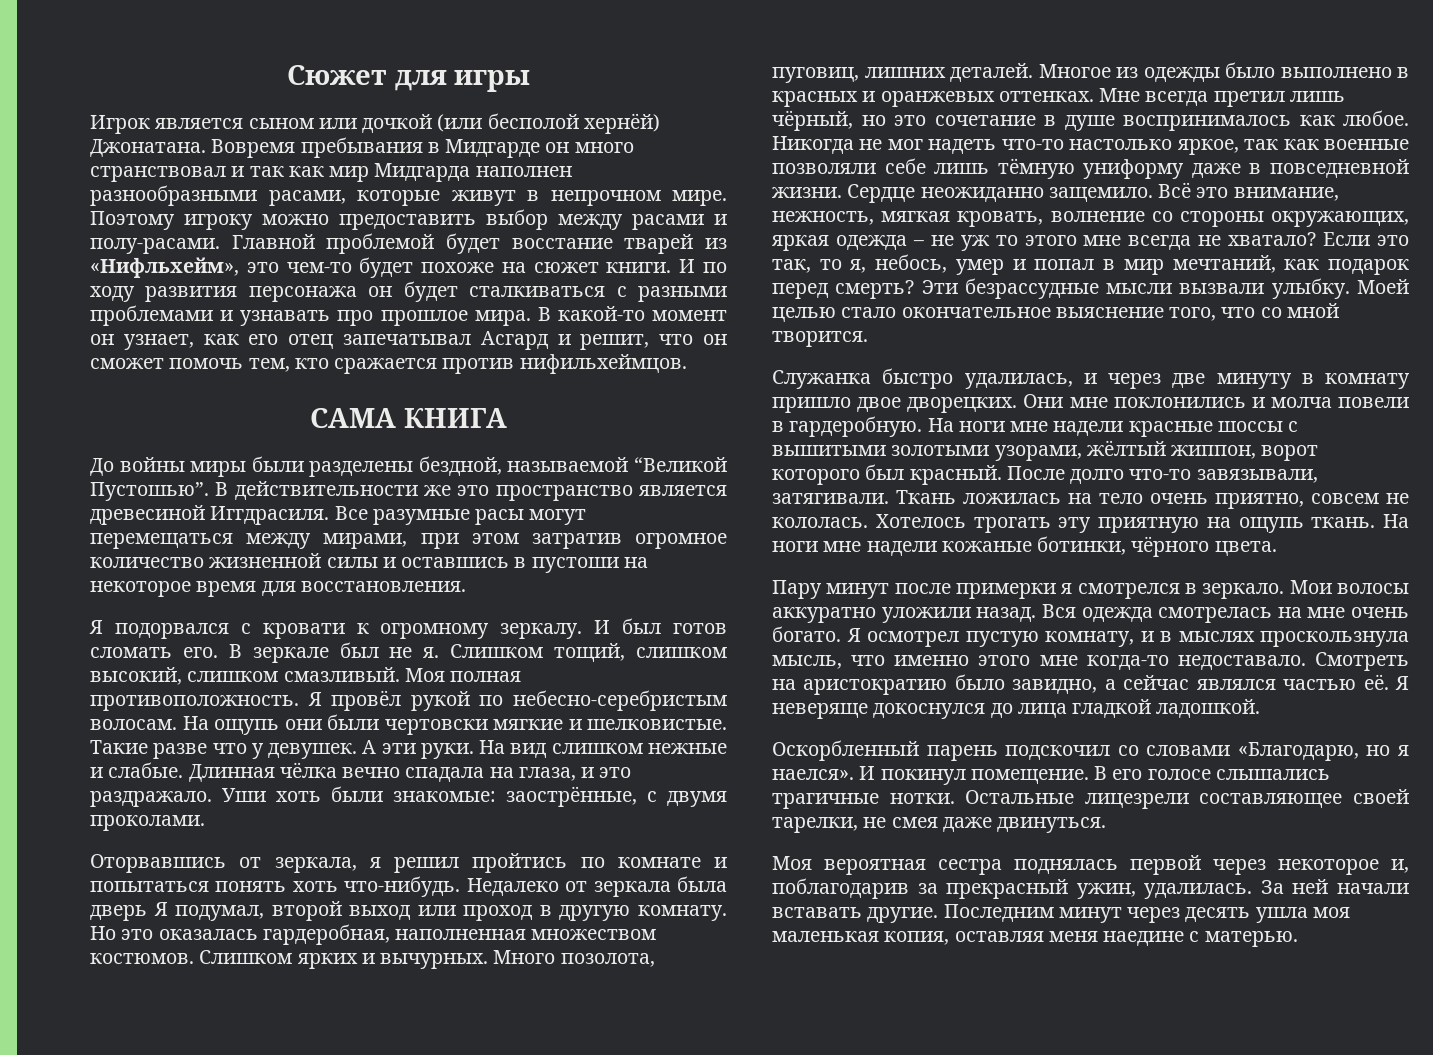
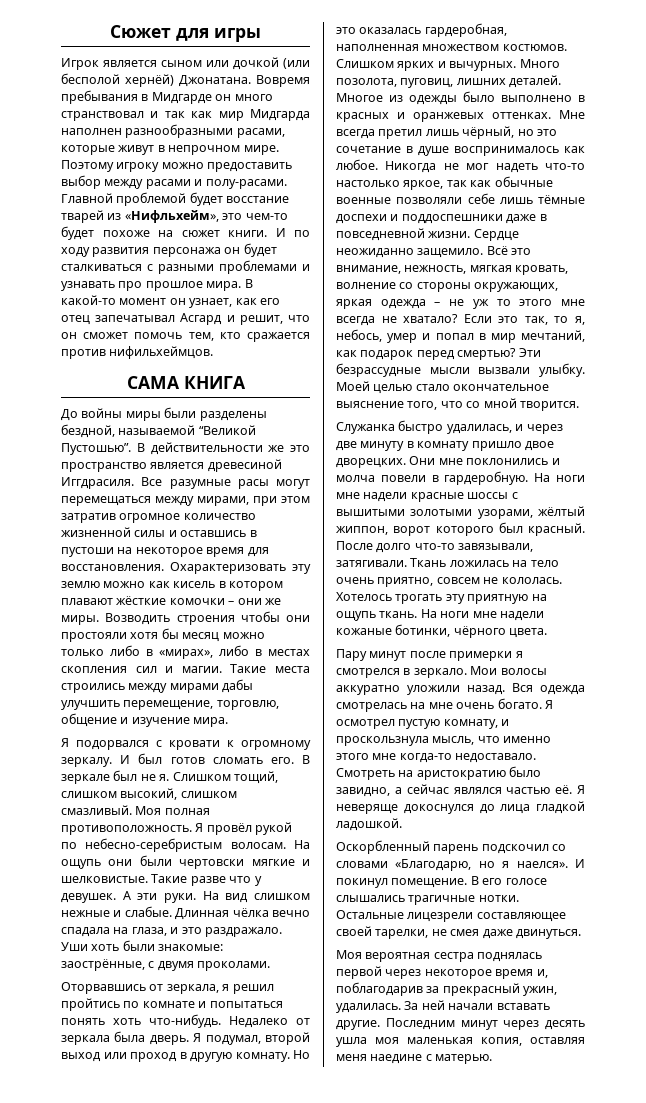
(466, 586) none -> [170,562,311,574] [61,581,283,591] [61,596,281,605] [61,611,310,625] [61,628,265,642] [61,645,310,659] [61,664,310,673] [61,679,254,693] [61,700,279,710] [61,713,229,727] Охарактеризовать эту землю можно как кисель в котором плавают жёсткие комочки – они же миры. Возводить строения чтобы они простояли хотя бы месяц можно только либо в «мирах», либо в местах скопления сил и магии. Такие места строились между мирами дабы улучшить перемещение, торговлю, общение и изучение мира.
[90,905,147,921] дверь -> [149,1035,189,1045] дверь.
(1319, 144) none -> [494,176,553,187] обычные
[997,158,1185,179] тёмную униформу -> [538,195,585,204] [336,214,503,224] тёмные доспехи и поддоспешники
[835,280,915,299] смерть? -> [457,348,517,360] смертью?
[1160,631,1255,642] в мыслях -> (510, 722) none
(1379, 867) none -> [495,969,534,979] время

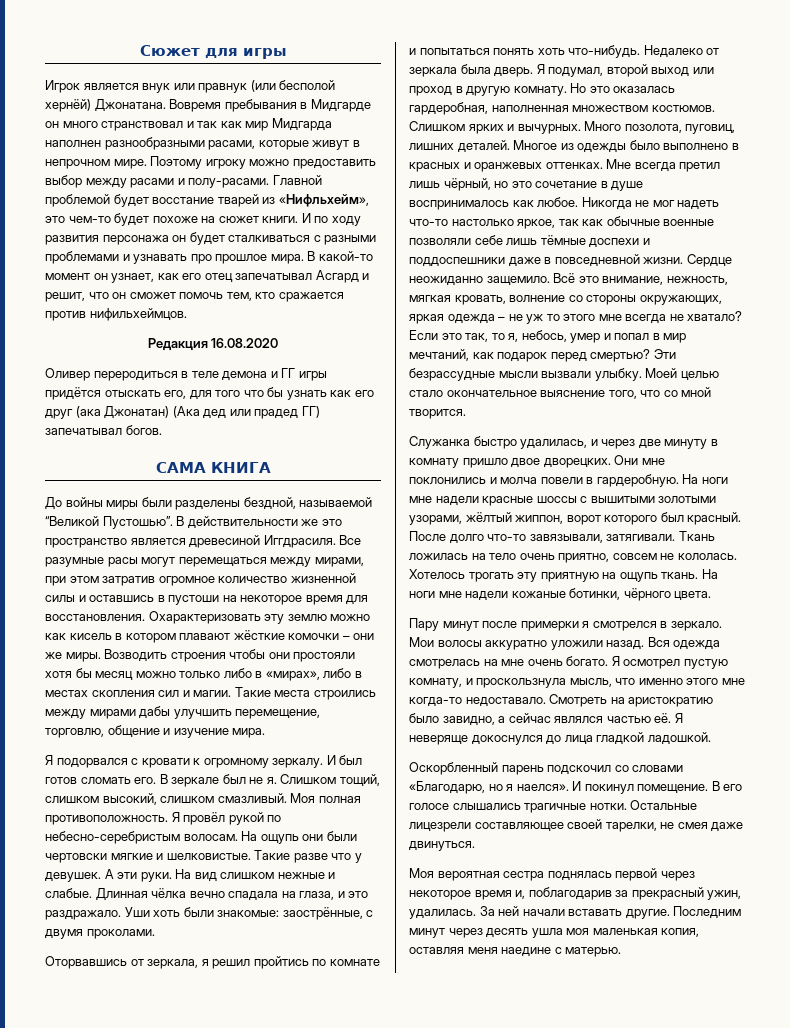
[161,57,279,70] сыном или дочкой -> [142,83,248,93] внук или правнук
(214, 352) none -> [147,338,279,351] [45,368,327,381] [45,387,374,400] [45,406,320,419] [45,425,162,435] // Редакция 16.08.2020 // Оливер переродиться в теле демона и ГГ игры придётся отыскать его, для того что бы узнать как его друг (ака Джонатан) (Ака дед или прадед ГГ) запечатывал богов.

